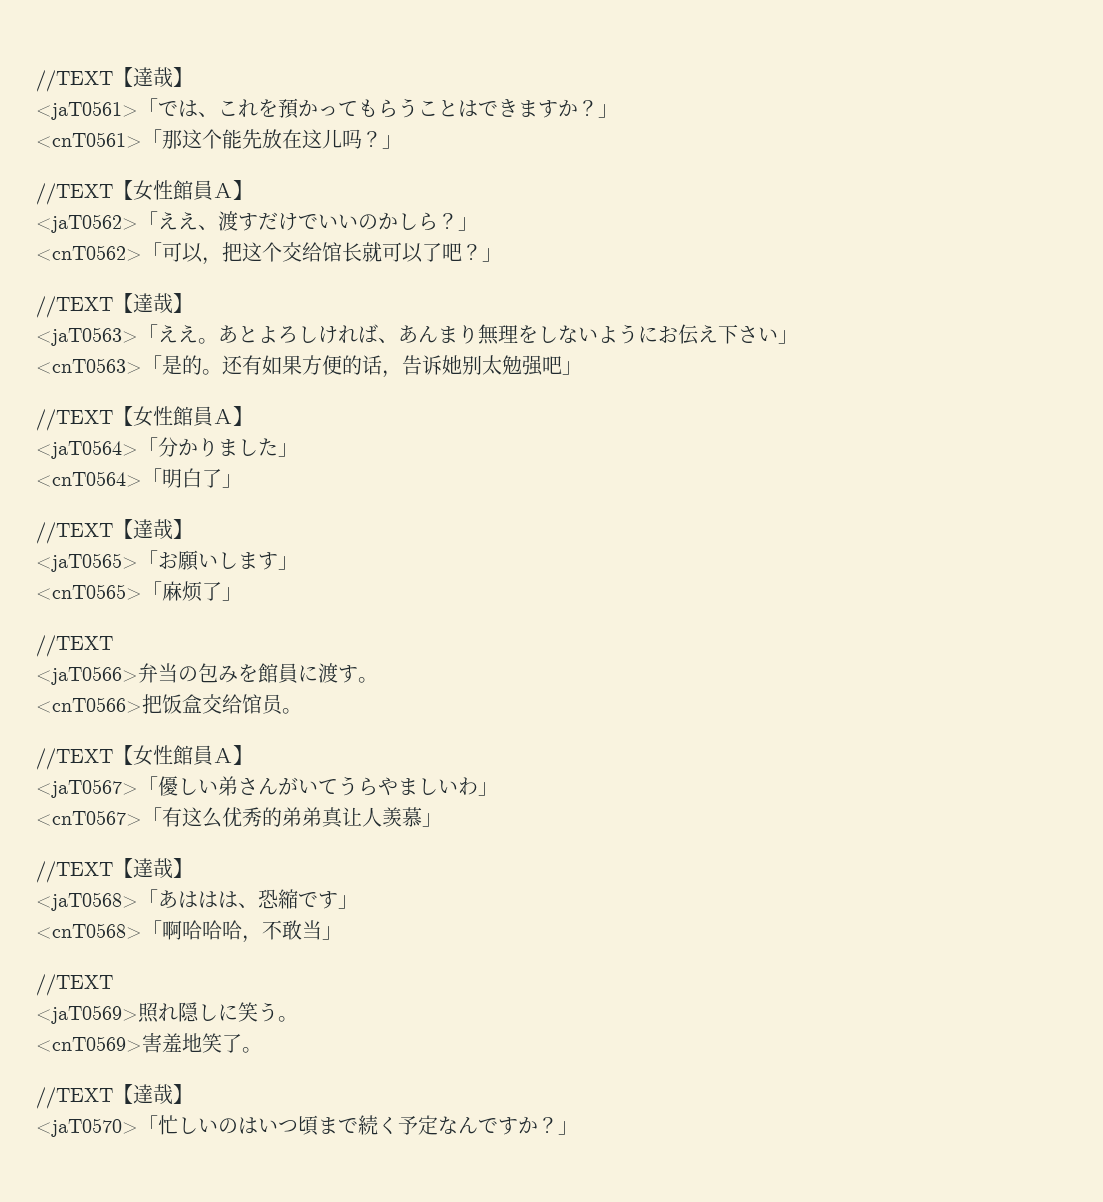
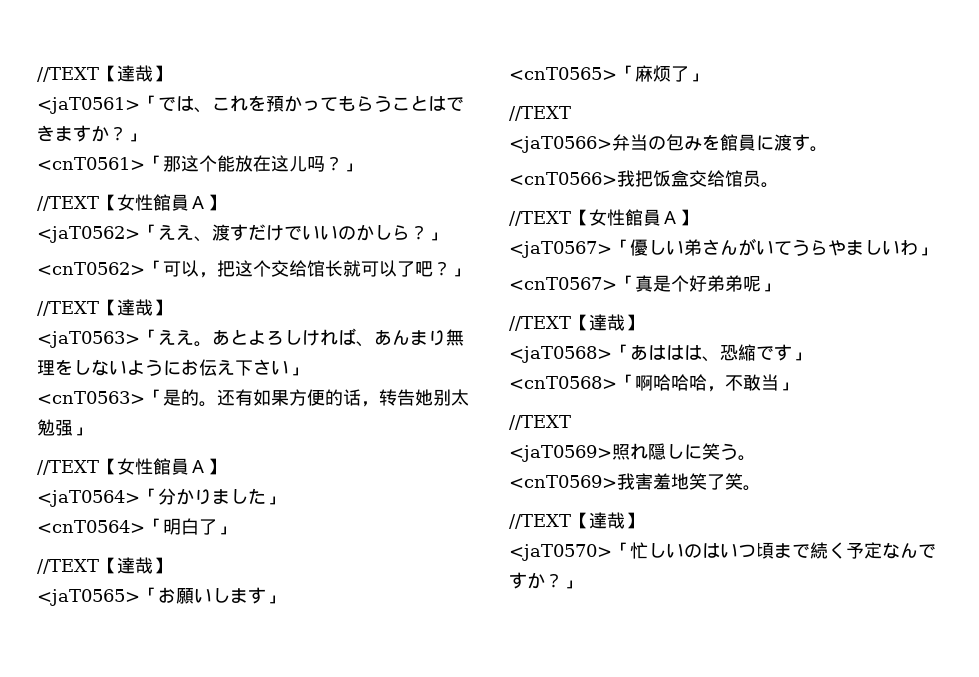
[242,129,262,149] 先 -> (235, 163) none
[402,355,442,375] 告诉 -> [379,389,415,406] 转告
[542,356,562,374] 吧 -> (73, 427) none
(142, 705) none -> [617,170,635,187] 我
[162,807,422,828] 有这么优秀的弟弟真让人羡慕 -> [635,275,761,292] 真是个好弟弟呢
(142, 1044) none -> [617,473,635,490] 我
(242, 1043) none -> [725,473,743,490] 笑

